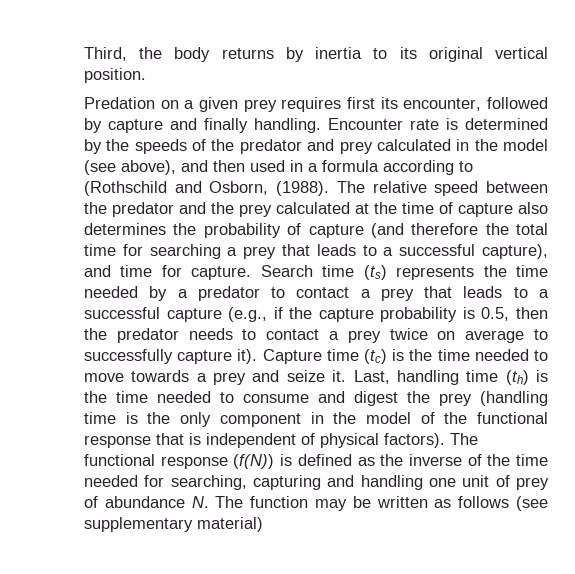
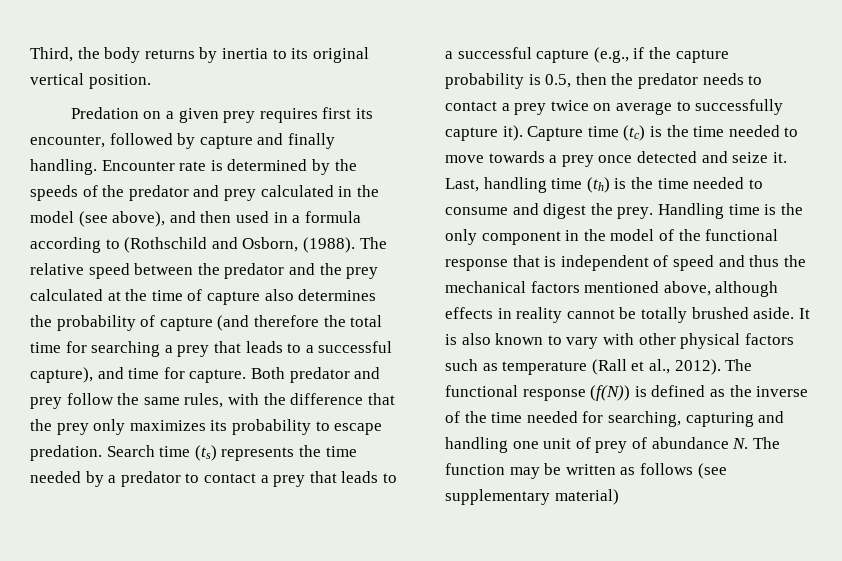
(252, 273) none -> [250,367,381,383] [30,393,395,409] [30,419,383,435] [30,445,102,461] Both predator and prey follow the same rules, with the difference that the prey only maximizes its probability to escape predation.
(247, 378) none -> [598,151,697,163] once detected
[439,391,548,406] prey (handling -> [617,203,724,219] prey. Handling
[320,433,445,448] physical factors). -> [672,255,806,271] [445,281,779,297] [445,307,810,323] [445,333,794,349] [445,359,721,375] speed and thus the mechanical factors mentioned above, although effects in reality cannot be totally brushed aside. It is also known to vary with other physical factors such as temperature (Rall et al., 2012).

